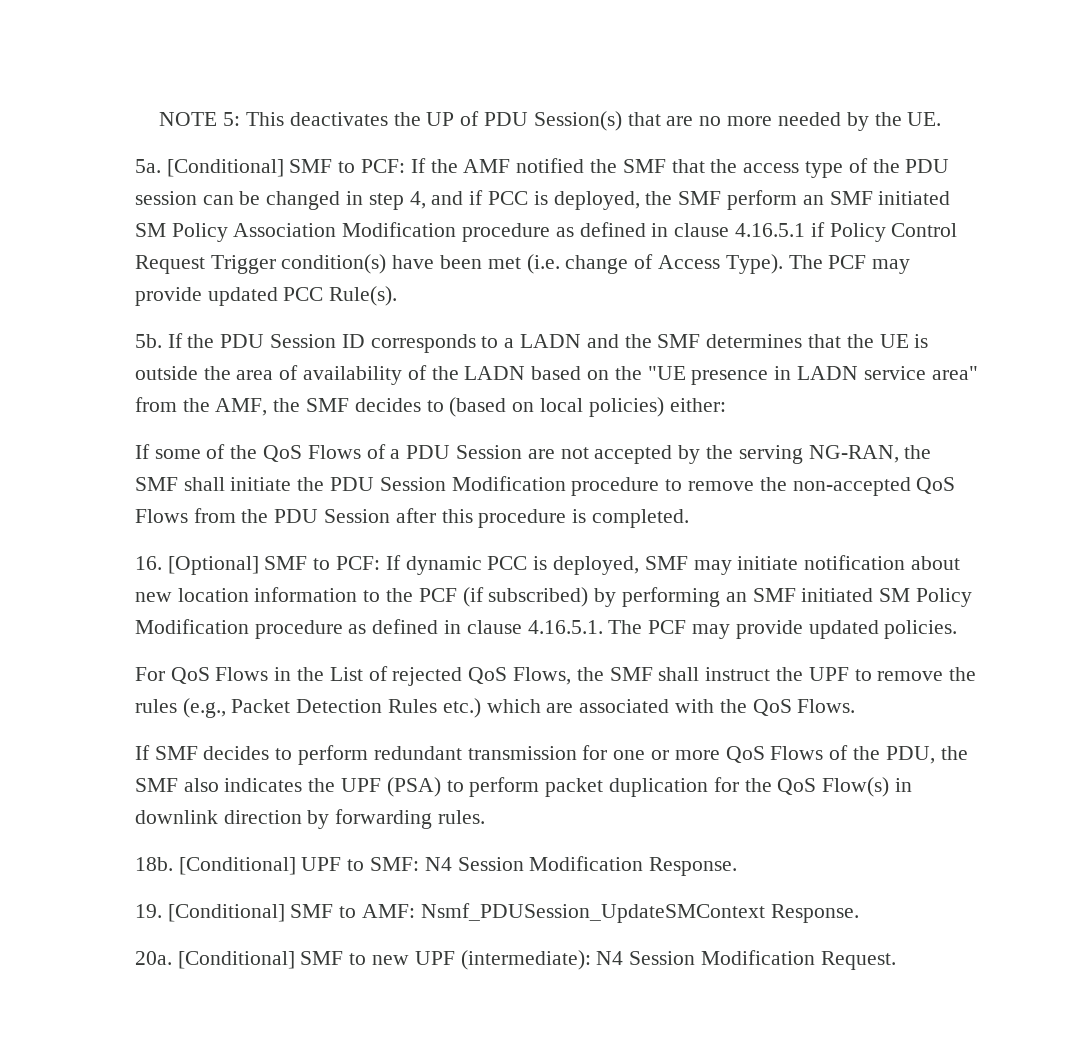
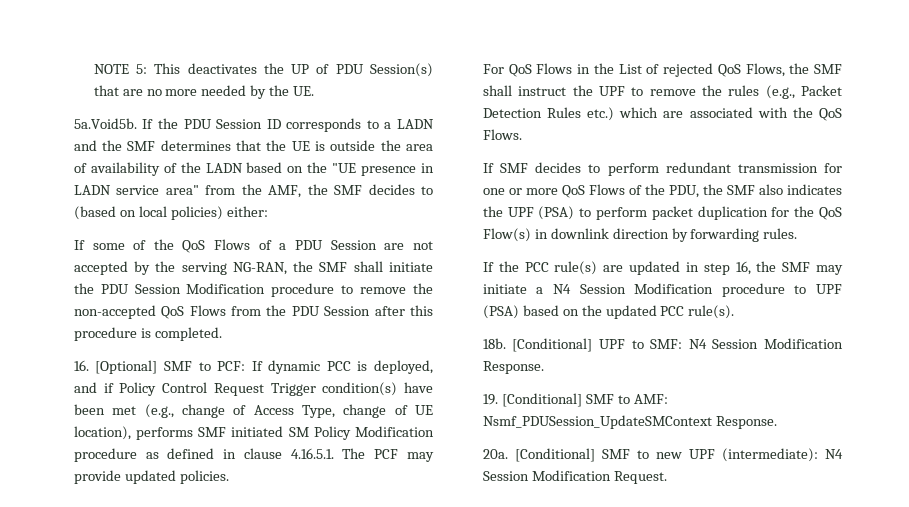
[134,158,950,178] [134,190,951,210] [134,222,958,242] [134,254,911,274] [134,286,398,306] [134,334,162,348] 5a. [Conditional] SMF to PCF: If the AMF notified the SMF that the access type of the PDU session can be changed in step 4, and if PCC is deployed, the SMF perform an SMF initiated SM Policy Association Modification procedure as defined in clause 4.16.5.1 if Policy Control Request Trigger condition(s) have been met (i.e. change of Access Type). The PCF may provide updated PCC Rule(s). // 5b. -> [73,118,137,129] 5a.Void5b.
[644,555,960,575] [134,587,747,607] SMF may initiate notification about new location information to the PCF (if subscribed) by performing an -> [73,382,433,396] [73,404,433,418] [73,426,194,440] and if Policy Control Request Trigger condition(s) have been met (e.g., change of Access Type, change of UE location), performs
(485, 817) none -> [482,261,843,275] [482,283,842,297] [482,305,735,319] // If the PCC rule(s) are updated in step 16, the SMF may initiate a N4 Session Modification procedure to UPF (PSA) based on the updated PCC rule(s).

